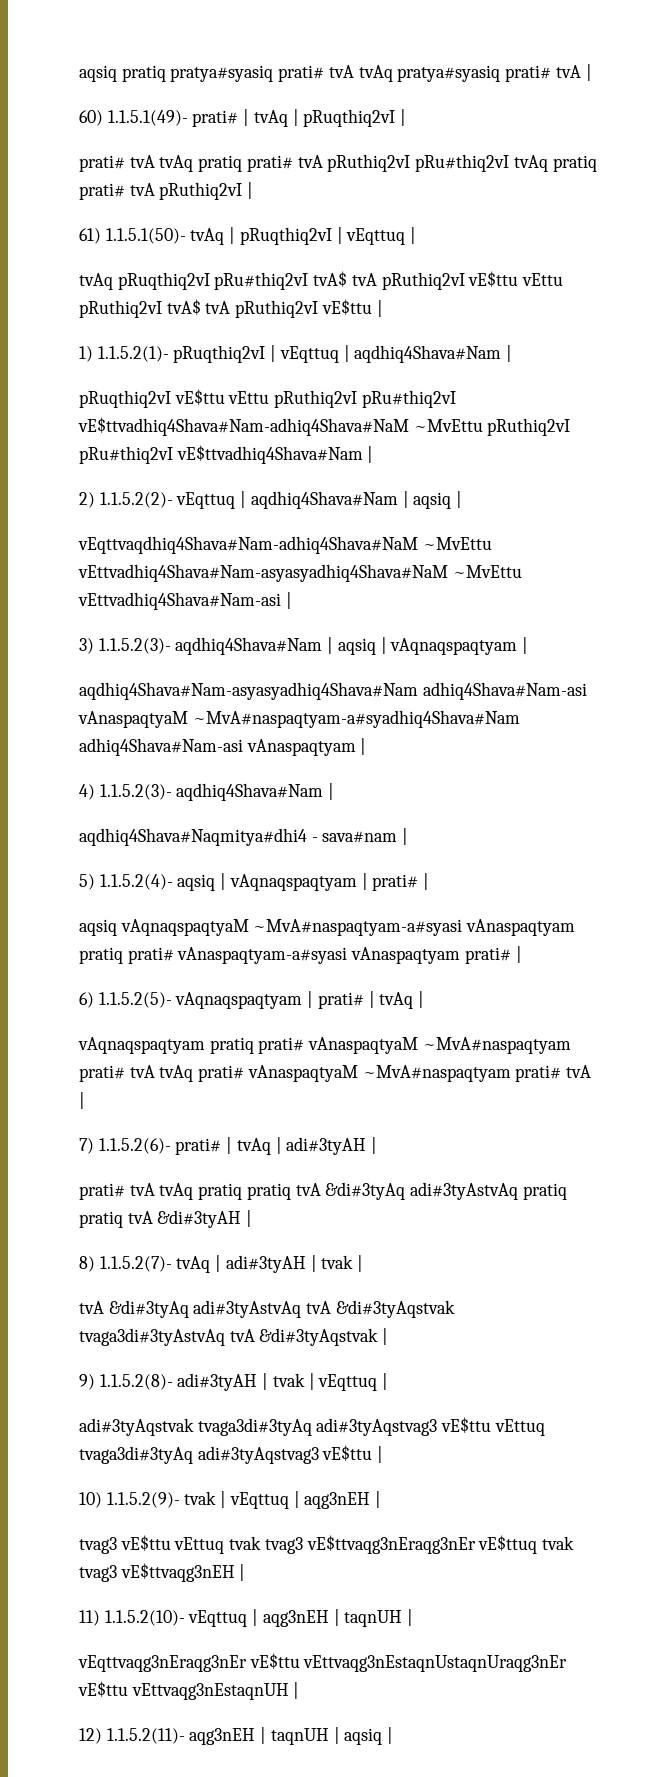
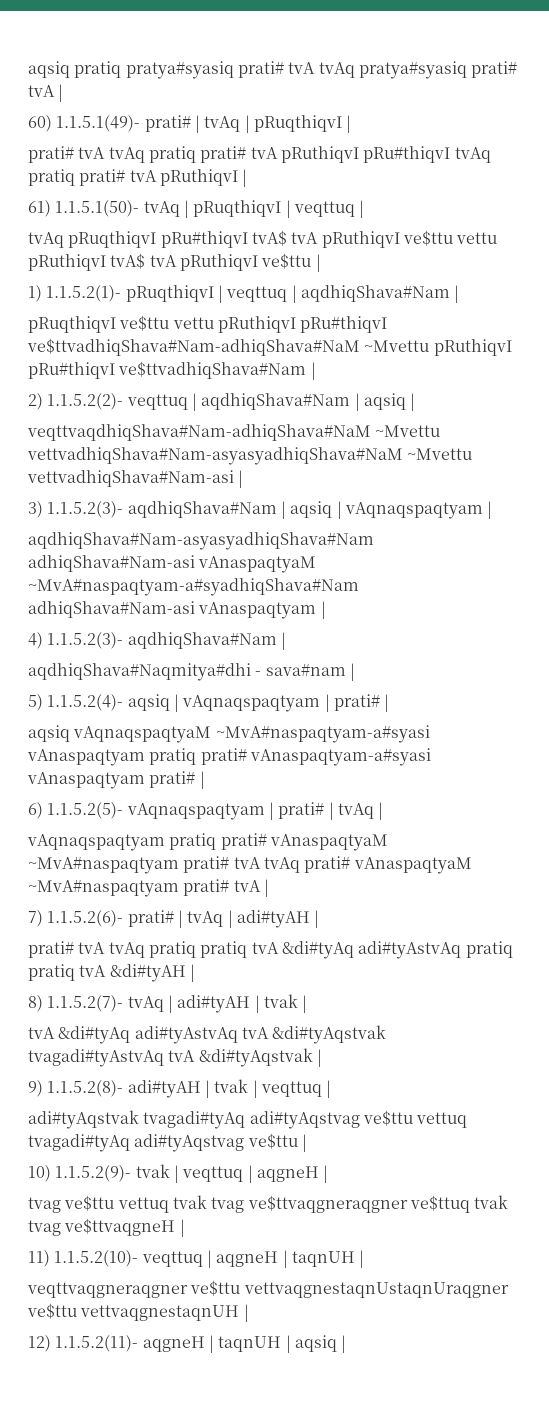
[303,109,396,127] pRuqthiq2vI -> [253,115,342,132] pRuqthiqvI
[327,154,597,172] [79,182,243,200] pRuthiq2vI pRu#thiq2vI tvAq pratiq prati# tvA pRuthiq2vI -> [280,146,491,163] [28,169,238,186] pRuthiqvI pRu#thiqvI tvAq pratiq prati# tvA pRuthiqvI
[239,227,406,245] pRuqthiq2vI | vEqttuq -> [193,200,355,218] pRuqthiqvI | veqttuq
[117,271,564,290] [79,299,383,318] [79,345,513,363] [79,389,456,408] [78,417,571,436] [79,445,363,464] pRuqthiq2vI pRu#thiq2vI tvA$ tvA pRuthiq2vI vE$ttu vEttu pRuthiq2vI tvA$ tvA pRuthiq2vI vE$ttu | // 1) 1.1.5.2(1)- pRuqthiq2vI | vEqttuq | aqdhiq4Shava#Nam | // pRuqthiq2vI vE$ttu vEttu pRuthiq2vI pRu#thiq2vI vE$ttvadhiq4Shava#Nam-adhiq4Shava#NaM ~MvEttu pRuthiq2vI pRu#thiq2vI vE$ttvadhiq4Shava#Nam -> [68,230,498,248] [28,253,321,272] [28,285,460,303] [28,315,388,333] [27,338,512,356] [28,361,307,379] pRuqthiqvI pRu#thiqvI tvA$ tvA pRuthiqvI ve$ttu vettu pRuthiqvI tvA$ tvA pRuthiqvI ve$ttu | // 1) 1.1.5.2(1)- pRuqthiqvI | veqttuq | aqdhiqShava#Nam | // pRuqthiqvI ve$ttu vettu pRuthiqvI pRu#thiqvI ve$ttvadhiqShava#Nam-adhiqShava#NaM ~Mvettu pRuthiqvI pRu#thiqvI ve$ttvadhiqShava#Nam
[176,491,398,509] vEqttuq | aqdhiq4Shava#Nam -> [126,393,351,411] veqttuq | aqdhiqShava#Nam
[78,536,492,554] [78,564,522,582] [78,592,281,610] vEqttvaqdhiq4Shava#Nam-adhiq4Shava#NaM ~MvEttu vEttvadhiq4Shava#Nam-asyasyadhiq4Shava#NaM ~MvEttu vEttvadhiq4Shava#Nam-asi -> [27,424,441,441] [27,447,473,465] [27,470,234,487] veqttvaqdhiqShava#Nam-adhiqShava#NaM ~Mvettu vettvadhiqShava#Nam-asyasyadhiqShava#NaM ~Mvettu vettvadhiqShava#Nam-asi
[175,637,323,655] aqdhiq4Shava#Nam -> [127,501,277,518] aqdhiqShava#Nam
[79,682,587,700] [78,710,520,728] [79,738,243,756] aqdhiq4Shava#Nam-asyasyadhiq4Shava#Nam adhiq4Shava#Nam-asi vAnaspaqtyaM ~MvA#naspaqtyam-a#syadhiq4Shava#Nam adhiq4Shava#Nam-asi -> [28,532,374,550] [28,555,317,573] [28,578,359,596] [28,601,195,618] aqdhiqShava#Nam-asyasyadhiqShava#Nam adhiqShava#Nam-asi vAnaspaqtyaM ~MvA#naspaqtyam-a#syadhiqShava#Nam adhiqShava#Nam-asi
[176,783,335,801] [79,828,307,846] aqdhiq4Shava#Nam | // aqdhiq4Shava#Naqmitya#dhi4 -> [127,632,286,650] [28,663,251,681] aqdhiqShava#Nam | // aqdhiqShava#Naqmitya#dhi
[286,1137,367,1155] adi#3tyAH -> [236,910,310,928] adi#tyAH
[325,1182,567,1200] [79,1210,242,1228] &di#3tyAq adi#3tyAstvAq pratiq pratiq tvA &di#3tyAH -> [281,941,513,959] [28,964,186,982] &di#tyAq adi#tyAstvAq pratiq pratiq tvA &di#tyAH
[225,1255,306,1273] adi#3tyAH -> [177,995,251,1013] adi#tyAH
[108,1300,455,1318] [79,1328,379,1346] &di#3tyAq adi#3tyAstvAq tvA &di#3tyAqstvak tvaga3di#3tyAstvAq tvA &di#3tyAqstvak -> [58,1025,387,1044] [28,1048,313,1067] &di#tyAq adi#tyAstvAq tvA &di#tyAqstvak tvagadi#tyAstvAq tvA &di#tyAqstvak
[177,1373,389,1391] [79,1417,545,1436] [79,1445,373,1464] adi#3tyAH | tvak | vEqttuq | // adi#3tyAqstvak tvaga3di#3tyAq adi#3tyAqstvag3 vE$ttu vEttuq tvaga3di#3tyAq adi#3tyAqstvag3 vE$ttu -> [127,1079,332,1098] [28,1110,468,1129] [28,1133,298,1152] adi#tyAH | tvak | veqttuq | // adi#tyAqstvak tvagadi#tyAq adi#tyAqstvag ve$ttu vettuq tvagadi#tyAq adi#tyAqstvag ve$ttu
[229,1491,382,1509] [79,1535,575,1554] [79,1563,235,1582] vEqttuq | aqg3nEH | // tvag3 vE$ttu vEttuq tvak tvag3 vE$ttvaqg3nEraqg3nEr vE$ttuq tvak tvag3 vE$ttvaqg3nEH -> [182,1165,329,1183] [28,1195,509,1213] [28,1218,176,1236] veqttuq | aqgneH | // tvag ve$ttu vettuq tvak tvag ve$ttvaqgneraqgner ve$ttuq tvak tvag ve$ttvaqgneH
[188,1609,329,1627] vEqttuq | aqg3nEH -> [141,1250,279,1268] veqttuq | aqgneH
[78,1653,568,1672] [78,1681,289,1700] vEqttvaqg3nEraqg3nEr vE$ttu vEttvaqg3nEstaqnUstaqnUraqg3nEr vE$ttu vEttvaqg3nEstaqnUH -> [27,1280,509,1298] [27,1303,240,1321] veqttvaqgneraqgner ve$ttu vettvaqgnestaqnUstaqnUraqgner ve$ttu vettvaqgnestaqnUH
[189,1728,256,1745] aqg3nEH -> [142,1336,205,1352] aqgneH

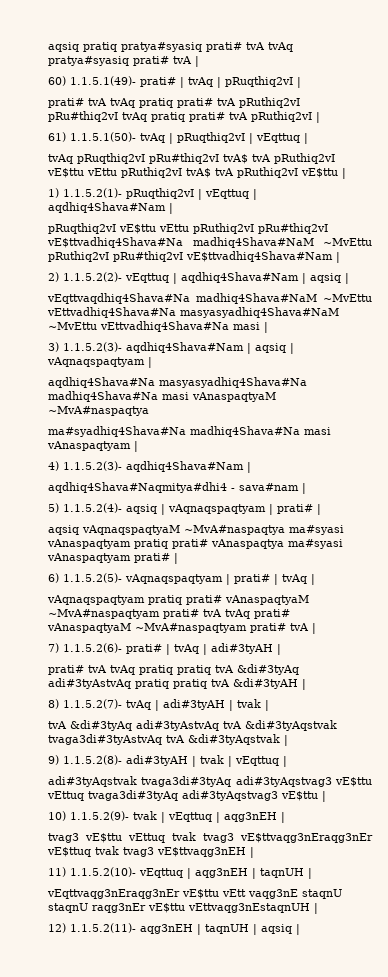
[253,115,342,132] pRuqthiqvI -> [225,76,293,87] pRuqthiq2vI
[280,146,491,163] [28,169,238,186] pRuthiqvI pRu#thiqvI tvAq pratiq prati# tvA pRuthiqvI -> [239,97,300,108] [48,111,312,122] pRuthiq2vI pRu#thiq2vI tvAq pratiq prati# tvA pRuthiq2vI
[193,200,355,218] pRuqthiqvI | veqttuq -> [177,132,300,144] pRuqthiq2vI | vEqttuq
[68,230,498,248] [28,253,321,272] [28,285,460,303] [28,315,388,333] [27,338,512,356] [28,361,307,379] pRuqthiqvI pRu#thiqvI tvA$ tvA pRuthiqvI ve$ttu vettu pRuthiqvI tvA$ tvA pRuthiqvI ve$ttu | // 1) 1.1.5.2(1)- pRuqthiqvI | veqttuq | aqdhiqShava#Nam | // pRuqthiqvI ve$ttu vettu pRuthiqvI pRu#thiqvI ve$ttvadhiqShava#Nam-adhiqShava#NaM ~Mvettu pRuthiqvI pRu#thiqvI ve$ttvadhiqShava#Nam -> [77,153,335,164] [47,167,346,179] [48,188,257,200] [48,202,173,214] [48,223,328,234] [47,237,372,248] [48,251,333,262] pRuqthiq2vI pRu#thiq2vI tvA$ tvA pRuthiq2vI vE$ttu vEttu pRuthiq2vI tvA$ tvA pRuthiq2vI vE$ttu | // 1) 1.1.5.2(1)- pRuqthiq2vI | vEqttuq | aqdhiq4Shava#Nam | // pRuqthiq2vI vE$ttu vEttu pRuthiq2vI pRu#thiq2vI vE$ttvadhiq4Shava#Na madhiq4Shava#NaM ~MvEttu pRuthiq2vI pRu#thiq2vI vE$ttvadhiq4Shava#Nam
[126,393,351,411] veqttuq | aqdhiqShava#Nam -> [125,272,299,284] vEqttuq | aqdhiq4Shava#Nam
[27,424,441,441] [27,447,473,465] [27,470,234,487] veqttvaqdhiqShava#Nam-adhiqShava#NaM ~Mvettu vettvadhiqShava#Nam-asyasyadhiqShava#NaM ~Mvettu vettvadhiqShava#Nam-asi -> [47,293,372,304] [47,307,339,318] [48,321,260,332] vEqttvaqdhiq4Shava#Na madhiq4Shava#NaM ~MvEttu vEttvadhiq4Shava#Na masyasyadhiq4Shava#NaM ~MvEttu vEttvadhiq4Shava#Na masi
[127,501,277,518] aqdhiqShava#Nam -> [126,342,244,353] aqdhiq4Shava#Nam
[28,532,374,550] [28,555,317,573] [28,578,359,596] [28,601,195,618] aqdhiqShava#Nam-asyasyadhiqShava#Nam adhiqShava#Nam-asi vAnaspaqtyaM ~MvA#naspaqtyam-a#syadhiqShava#Nam adhiqShava#Nam-asi -> [48,377,307,388] [48,391,276,402] [48,406,149,416] [48,426,331,437] aqdhiq4Shava#Na masyasyadhiq4Shava#Na madhiq4Shava#Na masi vAnaspaqtyaM ~MvA#naspaqtya // ma#syadhiq4Shava#Na madhiq4Shava#Na masi
[127,632,286,650] [28,663,251,681] aqdhiqShava#Nam | // aqdhiqShava#Naqmitya#dhi -> [126,461,251,473] [48,482,227,493] aqdhiq4Shava#Nam | // aqdhiq4Shava#Naqmitya#dhi4
[215,725,430,743] ~MvA#naspaqtyam-a#syasi -> [184,525,344,535] ~MvA#naspaqtya ma#syasi
[249,748,431,766] vAnaspaqtyam-a#syasi -> [211,539,343,549] vAnaspaqtya ma#syasi
[236,910,310,928] adi#tyAH -> [211,643,273,654] adi#3tyAH
[281,941,513,959] [28,964,186,982] &di#tyAq adi#tyAstvAq pratiq pratiq tvA &di#tyAH -> [237,664,299,675] [48,678,298,689] &di#3tyAq adi#3tyAstvAq pratiq pratiq tvA &di#3tyAH
[177,995,251,1013] adi#tyAH -> [163,699,225,710] adi#3tyAH
[58,1025,387,1044] [28,1048,313,1067] &di#tyAq adi#tyAstvAq tvA &di#tyAqstvak tvagadi#tyAstvAq tvA &di#tyAqstvak -> [70,720,337,731] [48,734,280,745] &di#3tyAq adi#3tyAstvAq tvA &di#3tyAqstvak tvaga3di#3tyAstvAq tvA &di#3tyAqstvak
[127,1079,332,1098] [28,1110,468,1129] [28,1133,298,1152] adi#tyAH | tvak | veqttuq | // adi#tyAqstvak tvagadi#tyAq adi#tyAqstvag ve$ttu vettuq tvagadi#tyAq adi#tyAqstvag ve$ttu -> [126,755,287,767] [48,776,372,787] [47,790,318,801] adi#3tyAH | tvak | vEqttuq | // adi#3tyAqstvak tvaga3di#3tyAq adi#3tyAqstvag3 vE$ttu vEttuq tvaga3di#3tyAq adi#3tyAqstvag3 vE$ttu
[182,1165,329,1183] [28,1195,509,1213] [28,1218,176,1236] veqttuq | aqgneH | // tvag ve$ttu vettuq tvak tvag ve$ttvaqgneraqgner ve$ttuq tvak tvag ve$ttvaqgneH -> [168,812,285,823] [48,832,373,843] [47,846,246,857] vEqttuq | aqg3nEH | // tvag3 vE$ttu vEttuq tvak tvag3 vE$ttvaqg3nEraqg3nEr vE$ttuq tvak tvag3 vE$ttvaqg3nEH
[141,1250,279,1268] veqttuq | aqgneH -> [139,868,248,879] vEqttuq | aqg3nEH
[27,1280,509,1298] [27,1303,240,1321] veqttvaqgneraqgner ve$ttu vettvaqgnestaqnUstaqnUraqgner ve$ttu vettvaqgnestaqnUH -> [47,889,342,899] [48,903,310,913] vEqttvaqg3nEraqg3nEr vE$ttu vEtt vaqg3nE staqnU staqnU raqg3nEr vE$ttu vEttvaqg3nEstaqnUH
[142,1336,205,1352] aqgneH -> [140,924,193,934] aqg3nEH

